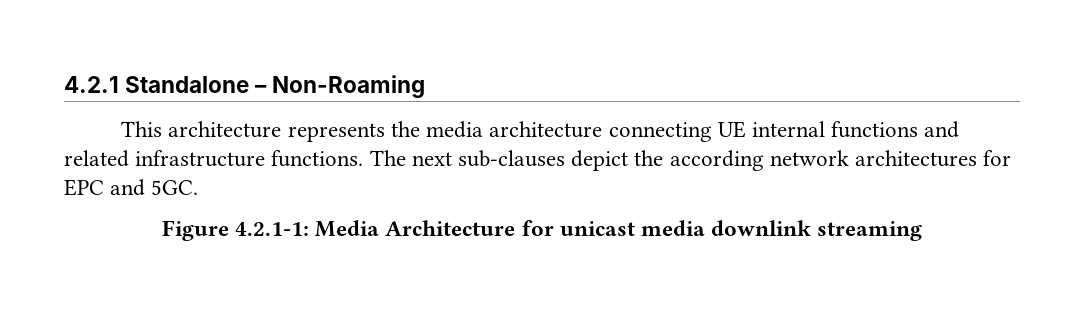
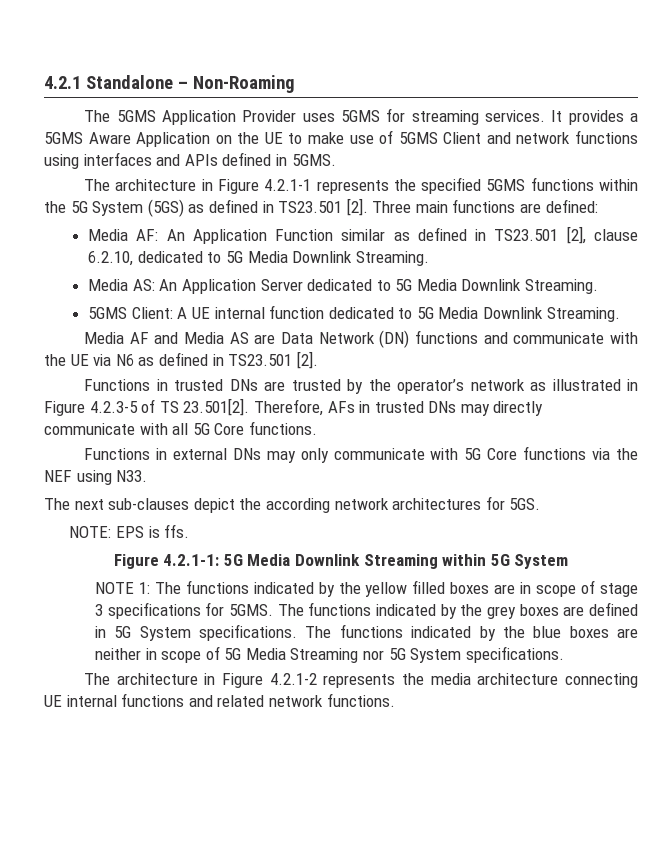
[121,121,282,138] This architecture -> [84,108,638,125] [44,130,638,147] [44,152,336,169] [84,177,638,194] [44,198,598,217] [88,226,639,244] [88,251,429,266] [88,279,599,294] [88,305,620,322] [84,330,638,348] [44,351,318,369] [84,379,638,394] [44,398,544,416] [44,421,317,435] [84,446,638,463] [44,470,148,485] [44,496,541,513] [69,524,190,538] [113,554,569,569] [94,580,638,597] [94,602,638,619] [94,624,638,641] [94,646,564,663] [84,673,317,688] The 5GMS Application Provider uses 5GMS for streaming services. It provides a 5GMS Aware Application on the UE to make use of 5GMS Client and network functions using interfaces and APIs defined in 5GMS. // The architecture in Figure 4.2.1-1 represents the specified 5GMS functions within the 5G System (5GS) as defined in TS23.501 [2]. Three main functions are defined: // Media AF: An Application Function similar as defined in TS23.501 [2], clause 6.2.10, dedicated to 5G Media Downlink Streaming. // Media AS: An Application Server dedicated to 5G Media Downlink Streaming. // 5GMS Client: A UE internal function dedicated to 5G Media Downlink Streaming. // Media AF and Media AS are Data Network (DN) functions and communicate with the UE via N6 as defined in TS23.501 [2]. // Functions in trusted DNs are trusted by the operator’s network as illustrated in Figure 4.2.3-5 of TS 23.501[2]. Therefore, AFs in trusted DNs may directly communicate with all 5G Core functions. // Functions in external DNs may only communicate with 5G Core functions via the NEF using N33. // The next sub-clauses depict the according network architectures for 5GS. // NOTE: EPS is ffs. // Figure 4.2.1-1: 5G Media Downlink Streaming within 5G System // NOTE 1: The functions indicated by the yellow filled boxes are in scope of stage 3 specifications for 5GMS. The functions indicated by the grey boxes are defined in 5G System specifications. The functions indicated by the blue boxes are neither in scope of 5G Media Streaming nor 5G System specifications. // The architecture in Figure 4.2.1-2
[135,150,1012,171] [64,179,199,196] [161,220,923,241] infrastructure functions. The next sub-clauses depict the according network architectures for EPC and 5GC. // Figure 4.2.1-1: Media Architecture for unicast media downlink streaming -> [268,693,395,707] network functions.

